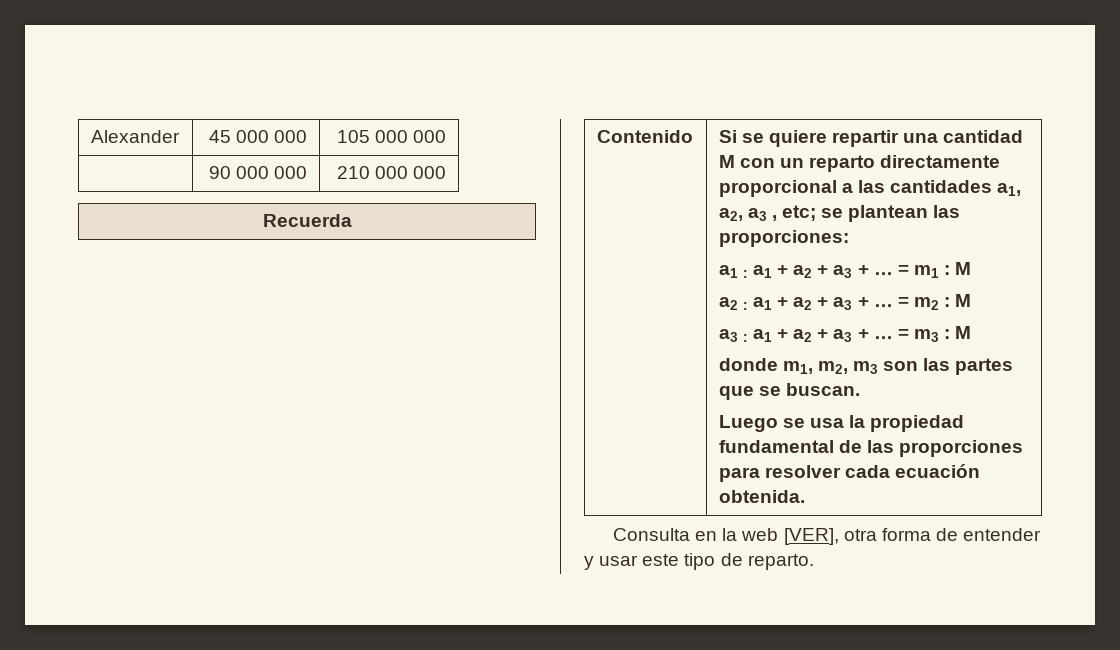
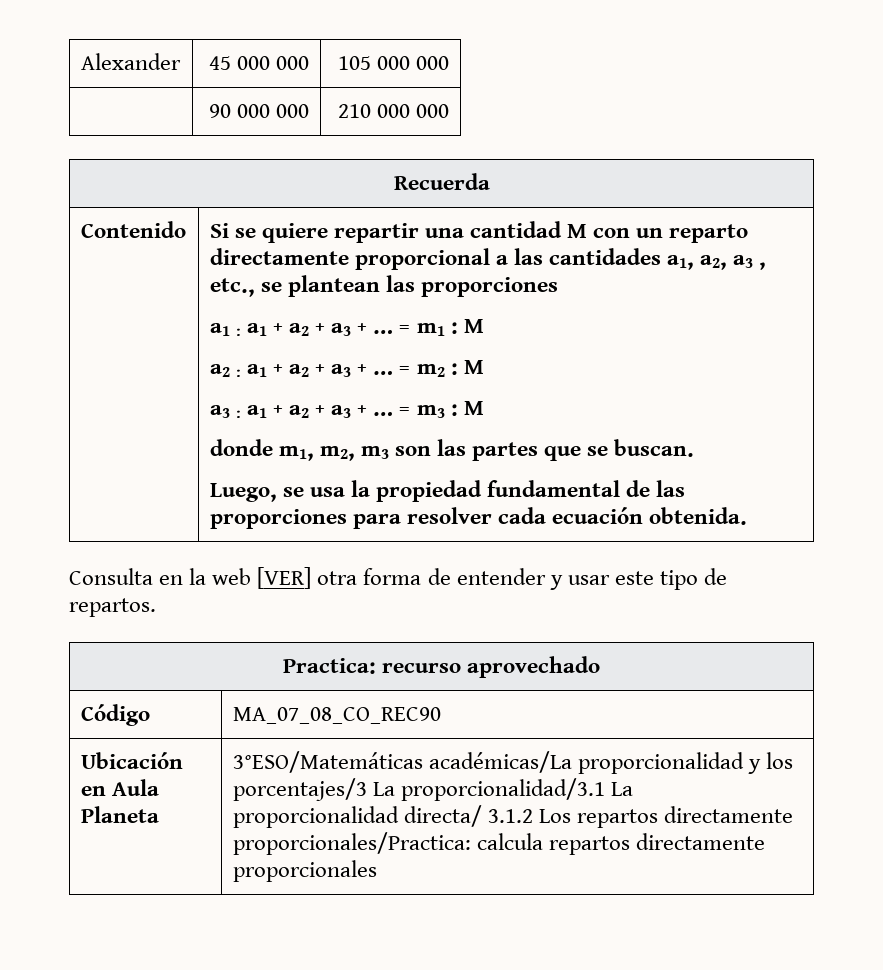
[782,205,817,221] etc; -> [209,278,255,297] etc.,
[718,230,849,247] proporciones: -> [421,277,559,297] proporciones
[718,415,778,432] Luego -> [209,483,277,502] Luego,
[783,528,839,545] [VER], -> [257,567,312,589] [VER]
[747,554,814,570] reparto. -> [69,598,156,617] [282,656,601,678] [80,704,150,726] [232,707,441,724] [80,752,183,769] [80,779,159,796] [80,806,159,823] [232,751,794,774] [232,778,633,801] [232,805,794,828] [232,832,765,855] [232,860,377,882] repartos. // Practica: recurso aprovechado // Código | MA_07_08_CO_REC90 // Ubicación en Aula Planeta | 3°ESO/Matemáticas académicas/La proporcionalidad y los porcentajes/3 La proporcionalidad/3.1 La proporcionalidad directa/ 3.1.2 Los repartos directamente proporcionales/Practica: calcula repartos directamente proporcionales

